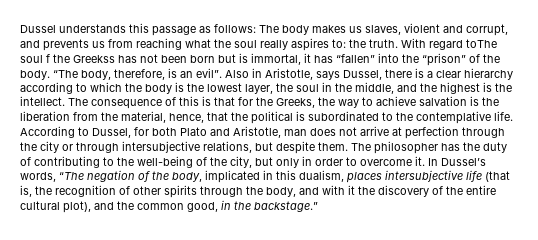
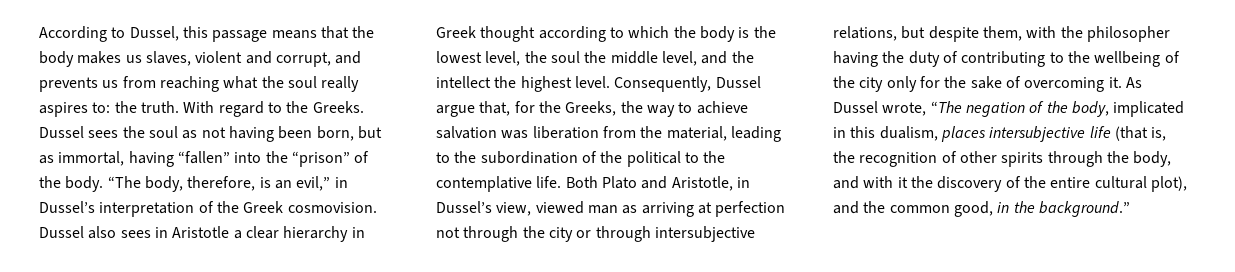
[20,23,279,36] Dussel understands this passage as follows: The -> [39,26,375,42] According to Dussel, this passage means that the
[466,39,497,48] [20,53,333,65] toThe soul f the Greekss has not been born but is immortal, it has -> [267,101,364,113] [39,126,382,142] [39,151,174,167] to the Greeks. Dussel sees the soul as not having been born, but as immortal, having
[196,68,513,80] evil”. Also in Aristotle, says Dussel, there is a clear hierarchy -> [296,176,348,191] [39,201,377,217] [39,226,365,242] [436,26,536,42] evil,” in Dussel’s interpretation of the Greek cosmovision. Dussel also sees in Aristotle a clear hierarchy in Greek thought
[245,82,512,94] [20,96,235,109] layer, the soul in the middle, and the highest is the intellect. The consequence of this is that -> [485,51,754,66] [436,76,761,92] [436,101,511,117] level, the soul the middle level, and the intellect the highest level. Consequently, Dussel argue that,
[470,96,499,106] is the -> [501,130,529,139] was
[169,111,513,124] [20,126,389,138] hence, that the political is subordinated to the contemplative life. According to Dussel, for both Plato and Aristotle, man does not arrive -> [730,126,781,142] [436,151,726,167] [436,176,750,192] [436,201,694,217] leading to the subordination of the political to the contemplative life. Both Plato and Aristotle, in Dussel’s view, viewed man as arriving
(459, 132) none -> [436,227,460,238] not
[318,141,460,154] them. The philosopher has -> [982,26,1170,42] [833,51,878,67] them, with the philosopher having
[137,156,486,168] [20,172,56,182] well-being of the city, but only in order to overcome it. In Dussel’s words, -> [1094,51,1180,67] [833,76,1142,92] [833,101,927,116] wellbeing of the city only for the sake of overcoming it. As Dussel wrote,
[254,201,318,212] backstage.” -> [1038,201,1130,217] background.”

